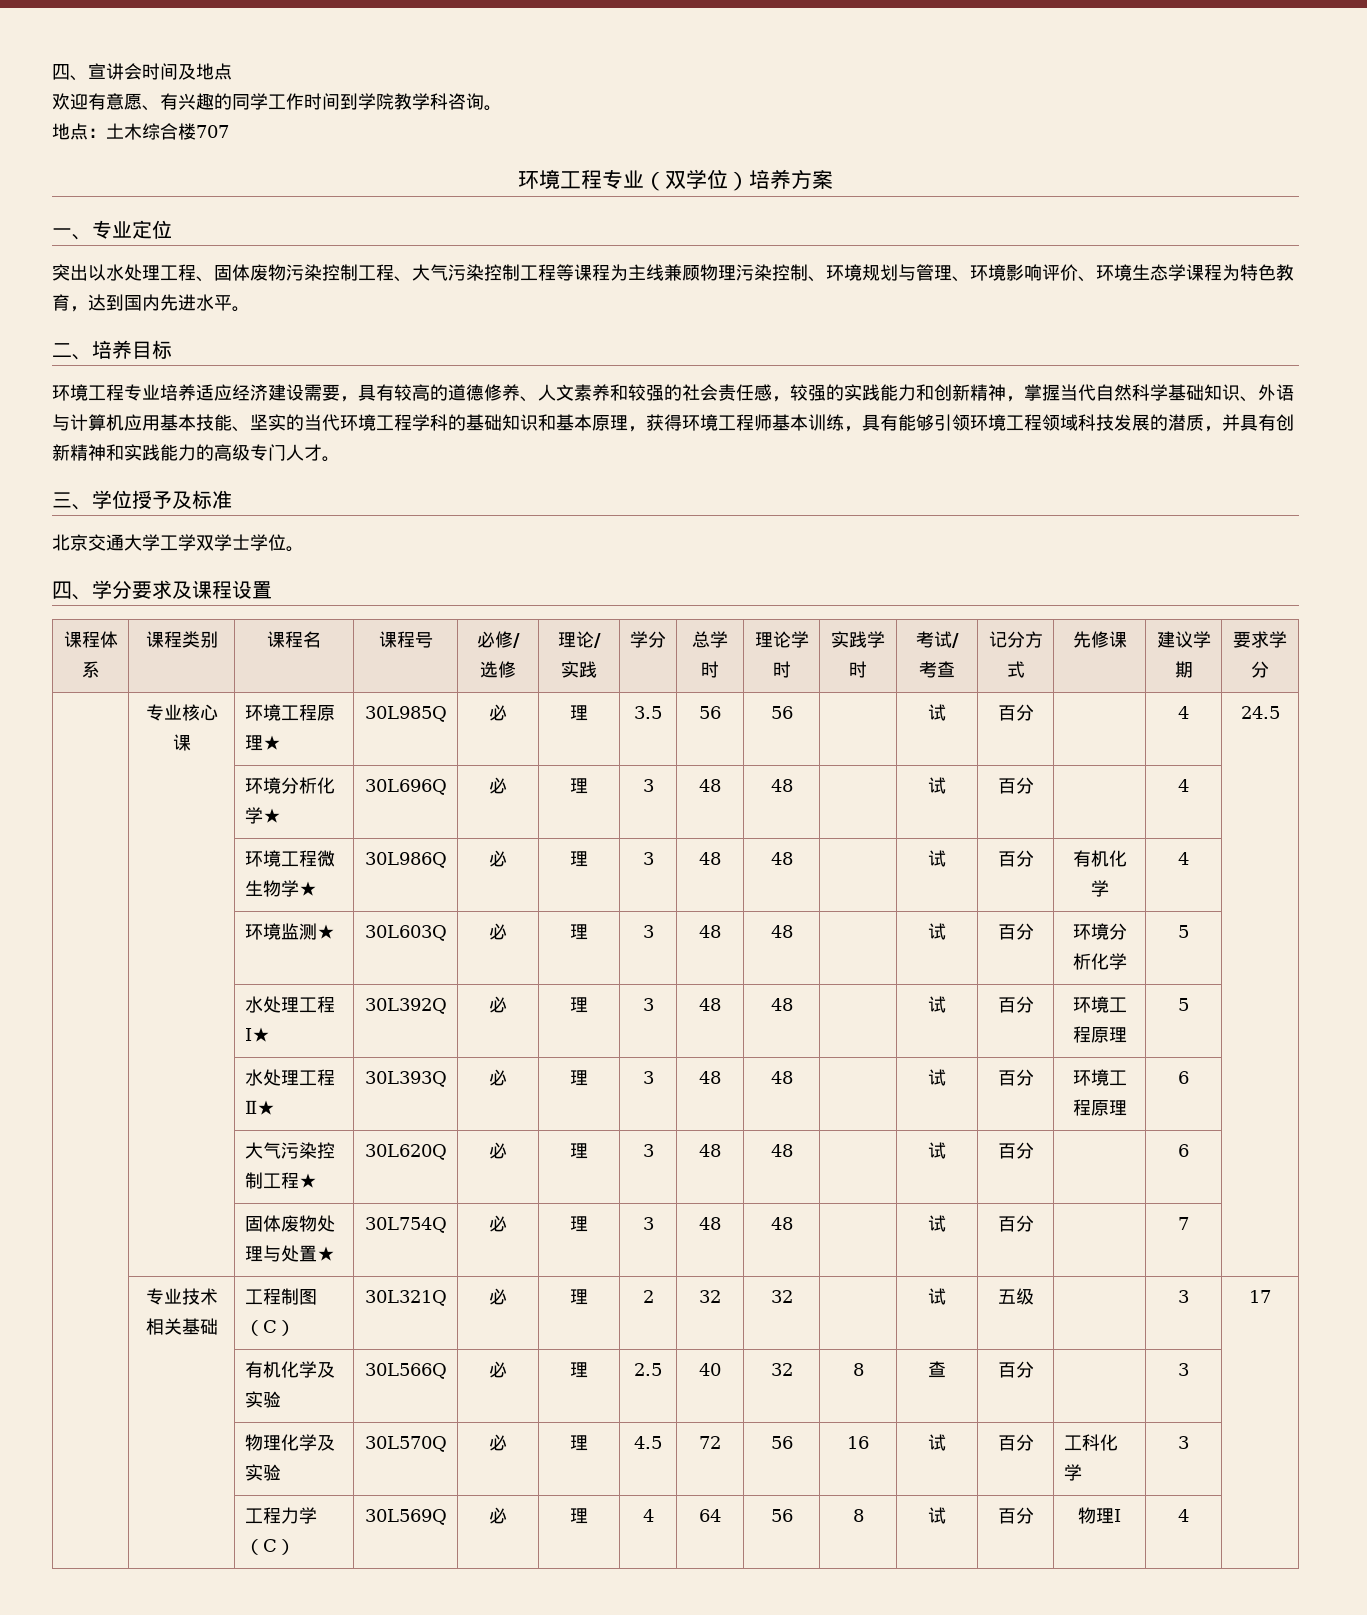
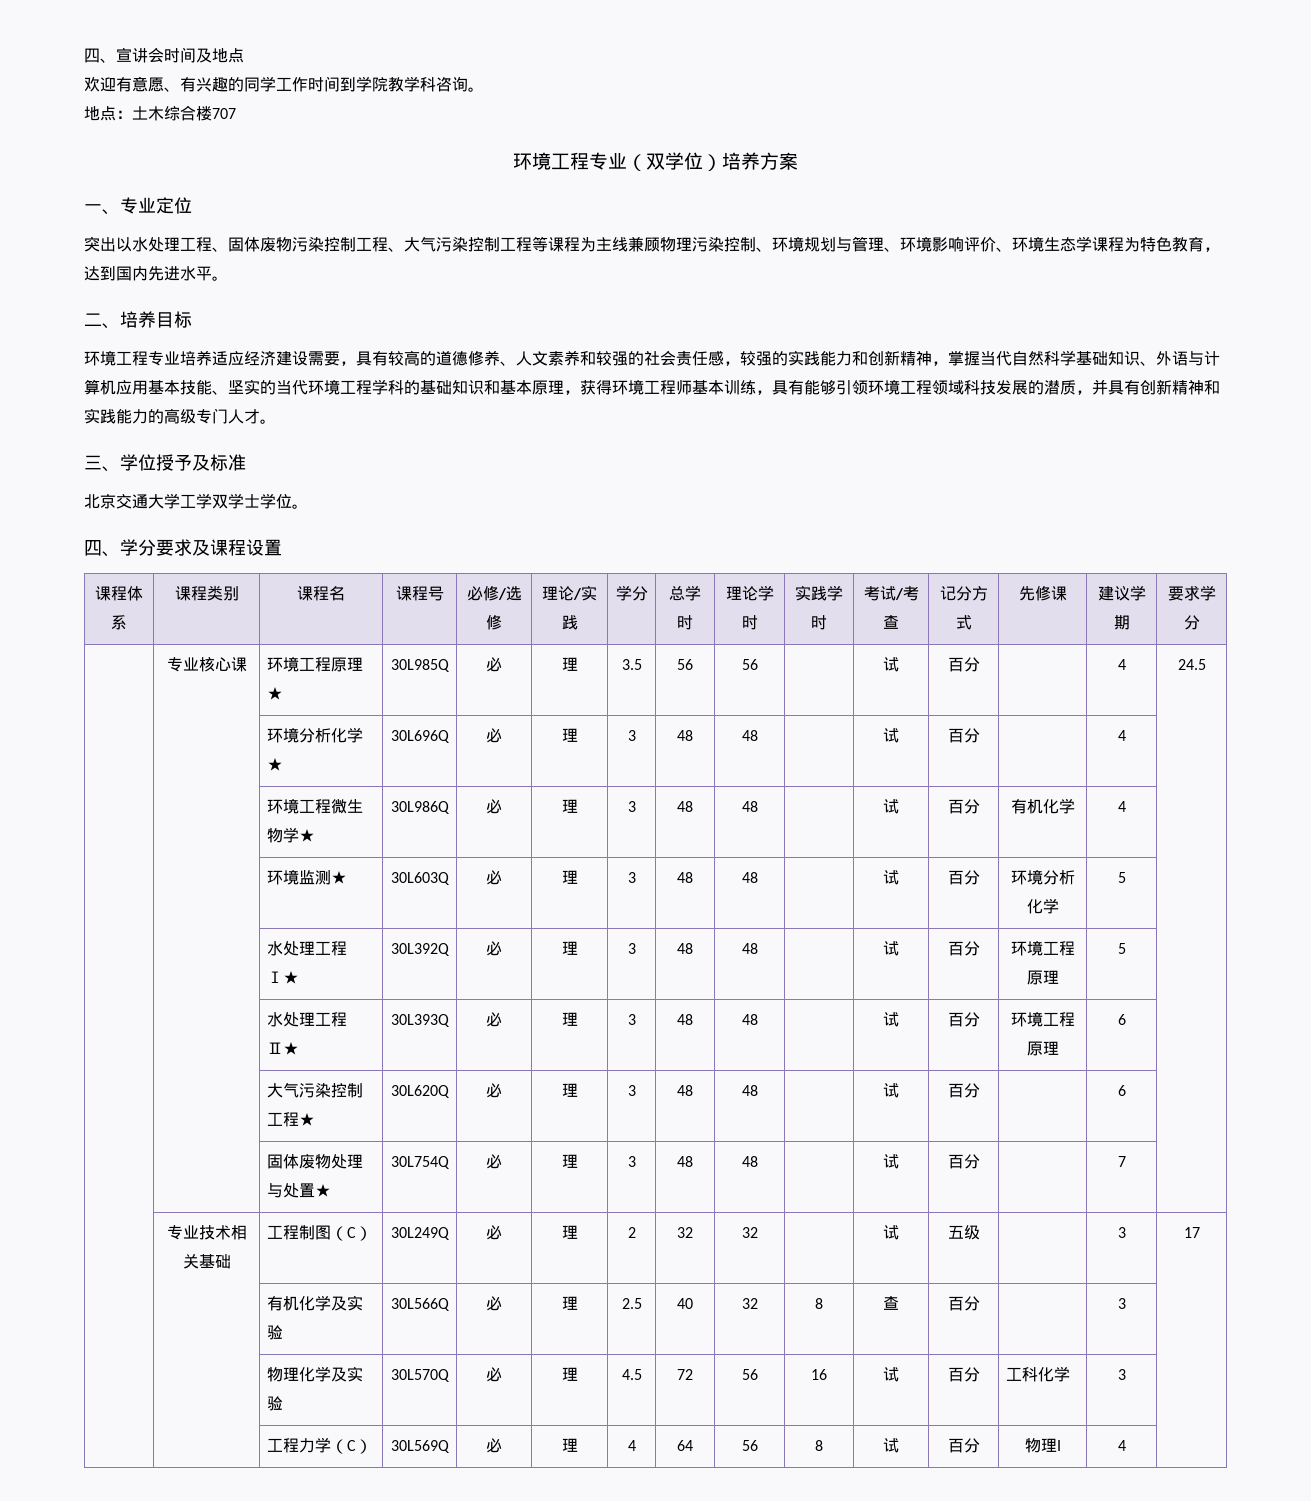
[364,1290,447,1306] 30L321Q -> [390,1227,450,1240] 30L249Q

